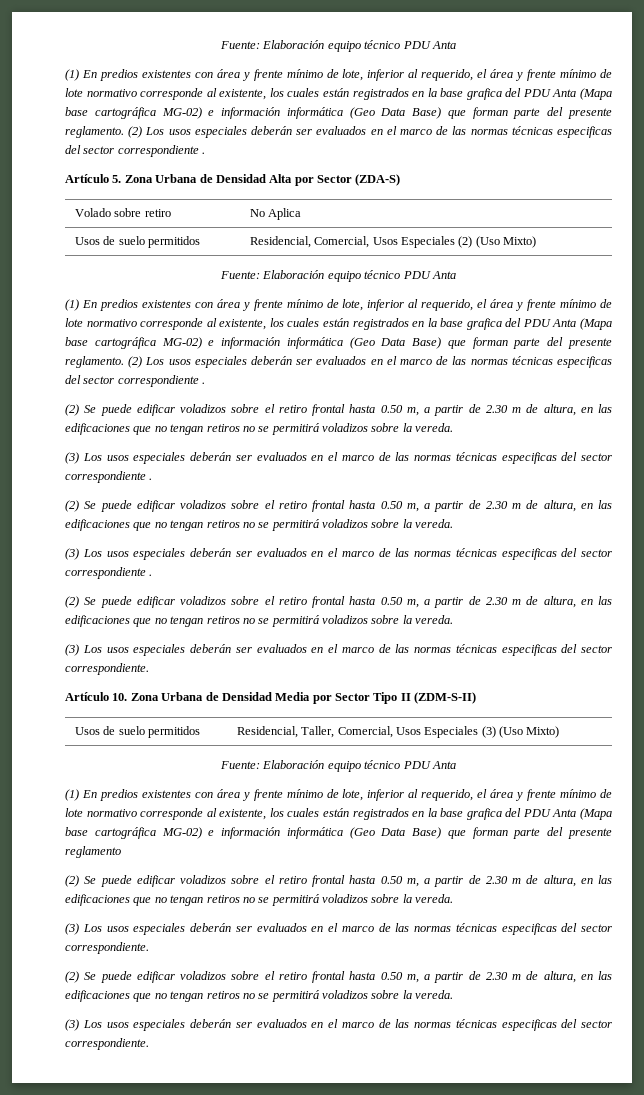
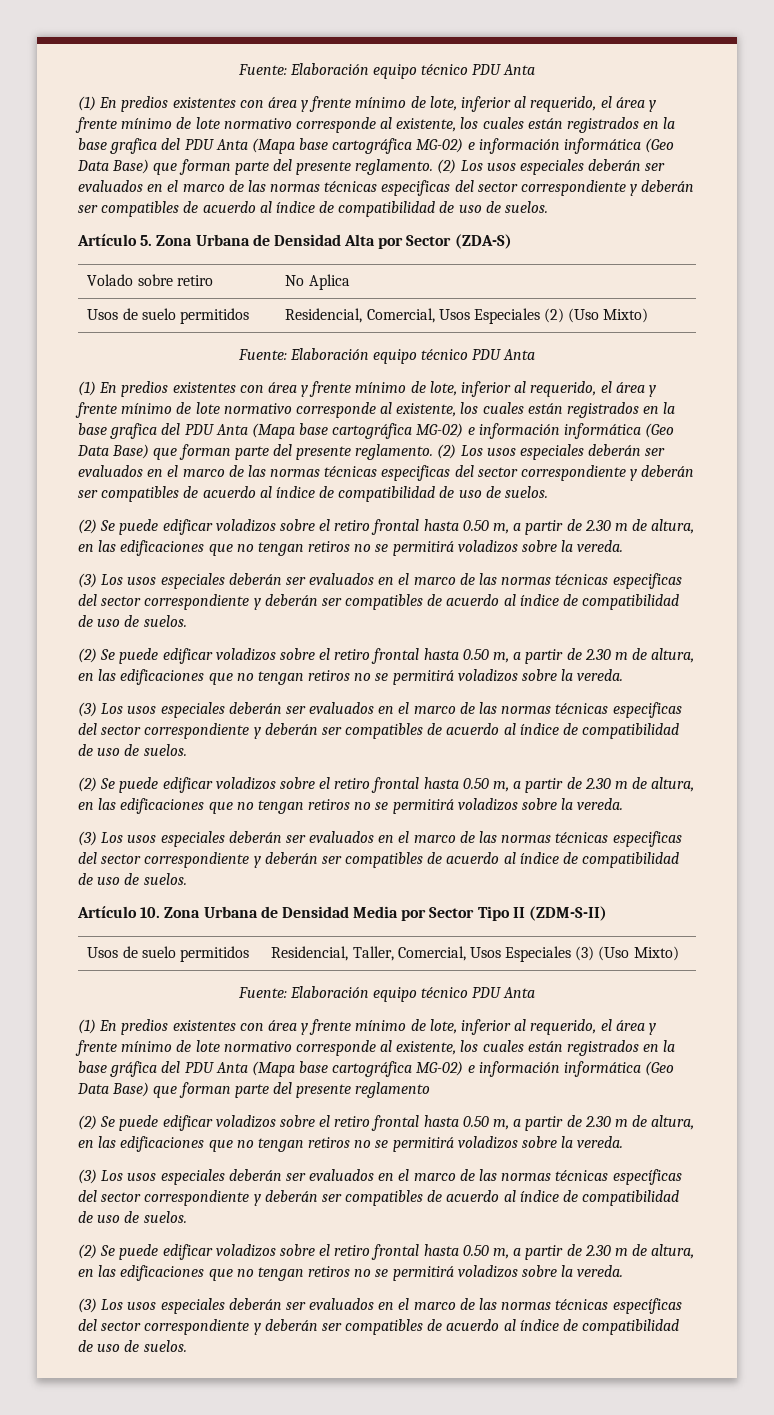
[202,152,206,154] . -> [630,180,695,196] [78,201,549,217] y deberán ser compatibles de acuerdo al índice de compatibilidad de uso de suelos.
[202,382,206,384] . -> [630,465,695,481] [78,486,549,502] y deberán ser compatibles de acuerdo al índice de compatibilidad de uso de suelos.
[149,478,153,480] . -> [253,594,680,610] [78,615,187,627] y deberán ser compatibles de acuerdo al índice de compatibilidad de uso de suelos.
[149,574,153,576] . -> [253,723,680,739] [78,744,187,756] y deberán ser compatibles de acuerdo al índice de compatibilidad de uso de suelos.
[65,663,149,675] correspondiente. -> [144,852,680,868] [78,873,187,885] correspondiente y deberán ser compatibles de acuerdo al índice de compatibilidad de uso de suelos.
[466,808,502,820] grafica -> [110,1061,158,1077] gráfica
[501,923,612,935] [65,942,149,954] especificas del sector correspondiente. -> [612,1169,682,1185] [78,1190,680,1206] [78,1211,187,1223] específicas del sector correspondiente y deberán ser compatibles de acuerdo al índice de compatibilidad de uso de suelos.
[501,1019,612,1031] [65,1038,149,1050] especificas del sector correspondiente. -> [612,1298,682,1314] [78,1319,680,1335] [78,1340,187,1352] específicas del sector correspondiente y deberán ser compatibles de acuerdo al índice de compatibilidad de uso de suelos.

